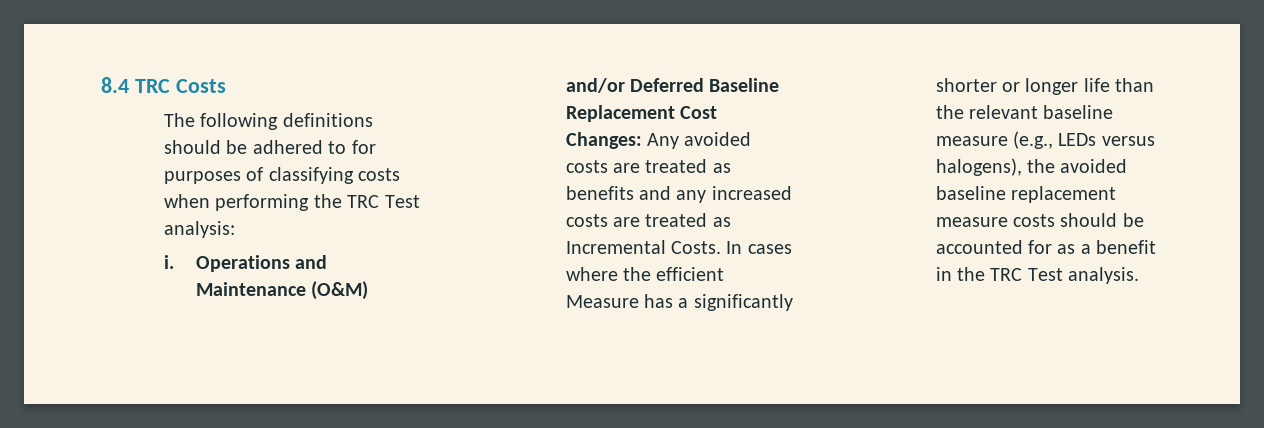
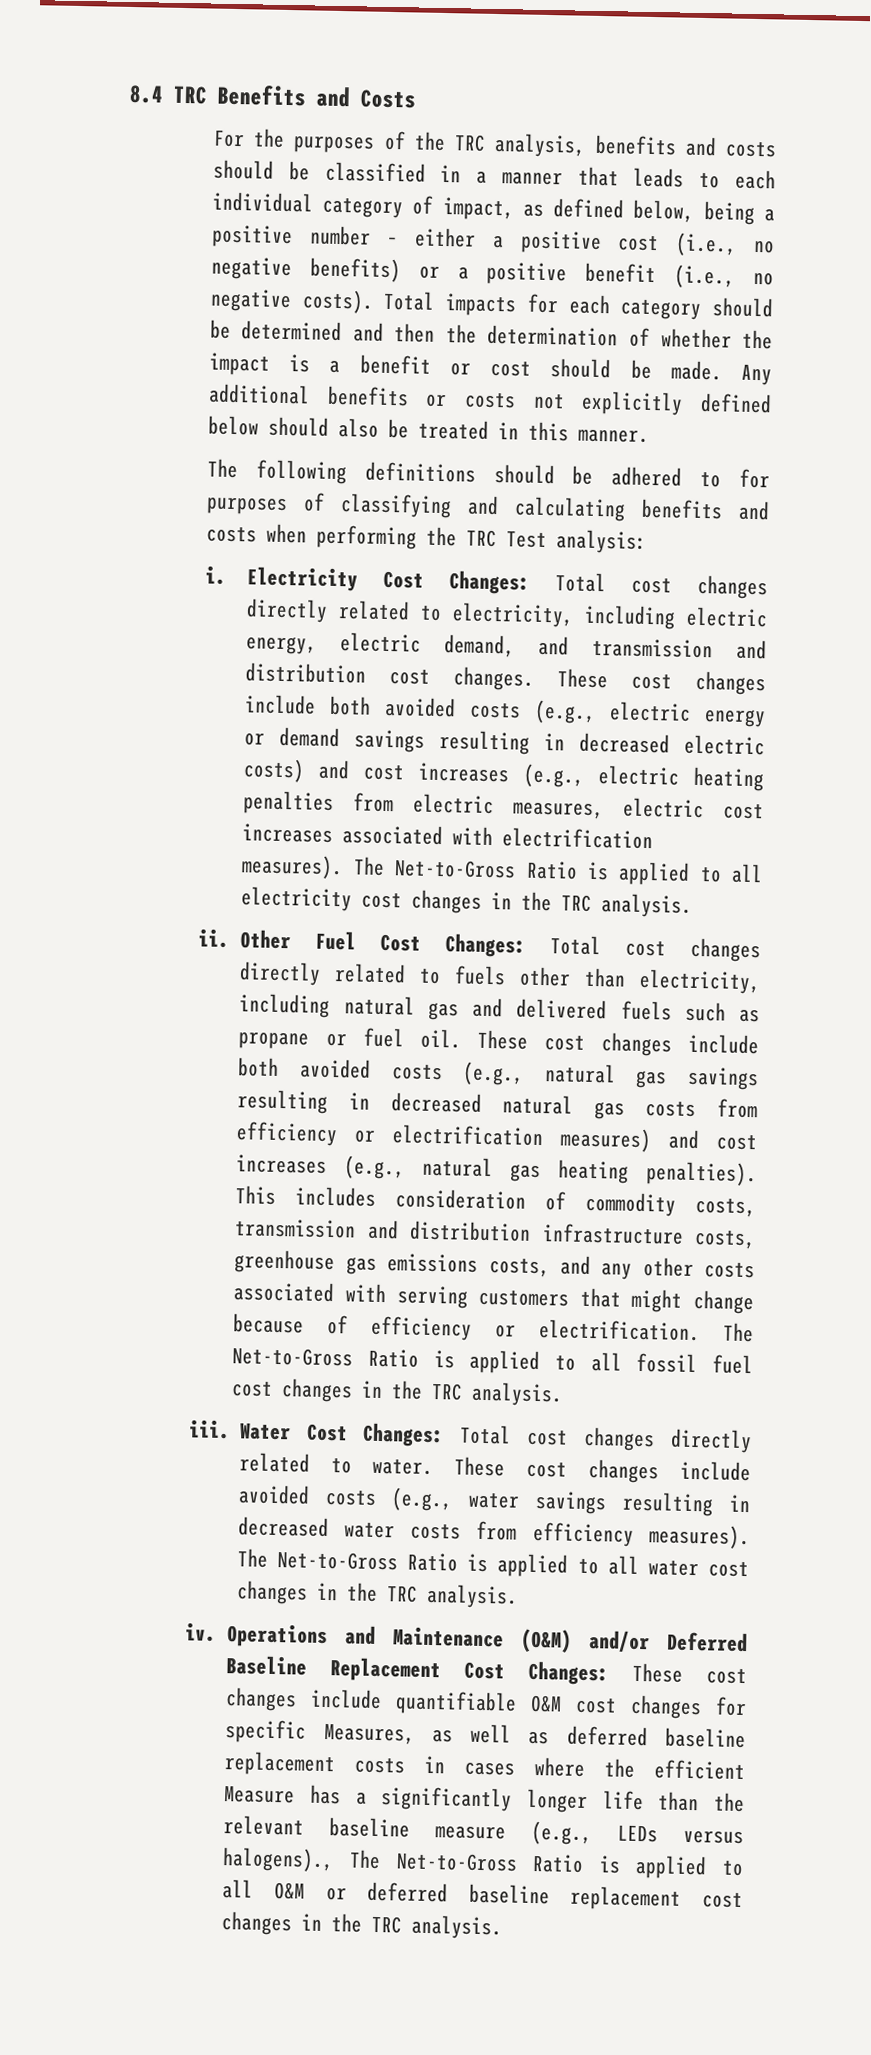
(170, 86) none -> [217,84,351,108] Benefits and
(226, 86) none -> [212,128,777,158] [212,159,776,190] [211,191,775,225] [210,224,775,257] [210,256,774,289] [209,288,775,320] [209,319,773,350] [208,352,772,386] [207,383,772,416] [207,415,649,443] // For the purposes of the TRC analysis, benefits and costs should be classified in a manner that leads to each individual category of impact, as defined below, being a positive number – either a positive cost (i.e., no negative benefits) or a positive benefit (i.e., no negative costs). Total impacts for each category should be determined and then the determination of whether the impact is a benefit or cost should be made. Any additional benefits or costs not explicitly defined below should also be treated in this manner.
(354, 175) none -> [466,495,770,522] and calculating benefits and
(175, 262) none -> [247,566,769,600] [246,598,769,630] [246,632,768,660] [245,662,767,696] [244,694,767,728] [244,726,766,756] [243,758,766,792] [243,790,765,820] [242,823,654,850] [241,854,764,886] [241,886,693,918] [197,928,762,963] [239,961,762,995] [239,993,761,1023] [238,1027,760,1057] [238,1057,759,1091] [237,1089,758,1120] [236,1121,758,1153] [236,1154,758,1187] [235,1185,757,1218] [234,1218,757,1250] [234,1249,756,1280] [233,1281,754,1315] [233,1313,755,1343] [232,1347,753,1375] [231,1378,564,1407] [188,1419,752,1454] [238,1452,751,1484] [237,1484,751,1517] [237,1516,750,1550] [236,1548,749,1578] [235,1580,518,1609] [184,1622,216,1642] Electricity Cost Changes: Total cost changes directly related to electricity, including electric energy, electric demand, and transmission and distribution cost changes. These cost changes include both avoided costs (e.g., electric energy or demand savings resulting in decreased electric costs) and cost increases (e.g., electric heating penalties from electric measures, electric cost increases associated with electrification measures). The Net-to-Gross Ratio is applied to all electricity cost changes in the TRC analysis. // ii. Other Fuel Cost Changes: Total cost changes directly related to fuels other than electricity, including natural gas and delivered fuels such as propane or fuel oil. These cost changes include both avoided costs (e.g., natural gas savings resulting in decreased natural gas costs from efficiency or electrification measures) and cost increases (e.g., natural gas heating penalties). This includes consideration of commodity costs, transmission and distribution infrastructure costs, greenhouse gas emissions costs, and any other costs associated with serving customers that might change because of efficiency or electrification. The Net-to-Gross Ratio is applied to all fossil fuel cost changes in the TRC analysis. // iii. Water Cost Changes: Total cost changes directly related to water. These cost changes include avoided costs (e.g., water savings resulting in decreased water costs from efficiency measures). The Net-to-Gross Ratio is applied to all water cost changes in the TRC analysis. // iv.
[646,132,752,149] [565,159,731,173] [565,186,792,203] [565,213,731,227] [565,240,743,254] Any avoided costs are treated as benefits and any increased costs are treated as Incremental Costs. In -> [632,1662,748,1685] [225,1687,748,1720] [225,1719,746,1749] [224,1751,447,1777] These cost changes include quantifiable O&M cost changes for specific Measures, as well as deferred baseline replacement costs in
[935,78,1020,92] shorter or -> (513, 1799) none
[935,158,1128,176] [935,186,1116,203] [935,213,1144,227] [935,240,1157,254] [935,267,1063,281] halogens), the avoided baseline replacement measure costs should be accounted for as a benefit in the TRC Test -> [222,1847,744,1880] [222,1879,743,1911] [221,1911,403,1936] halogens)., The Net-to-Gross Ratio is applied to all O&M or deferred baseline replacement cost changes in the TRC

